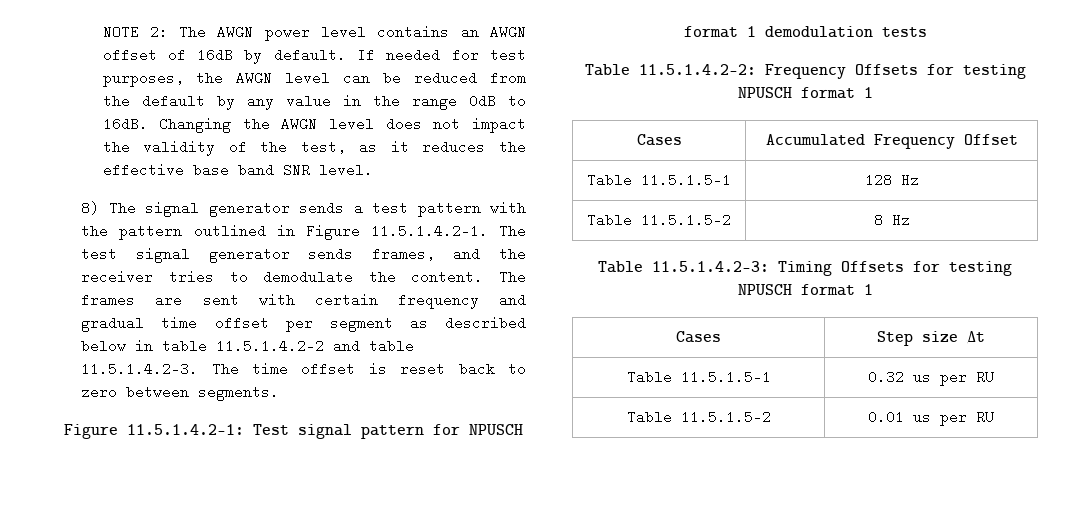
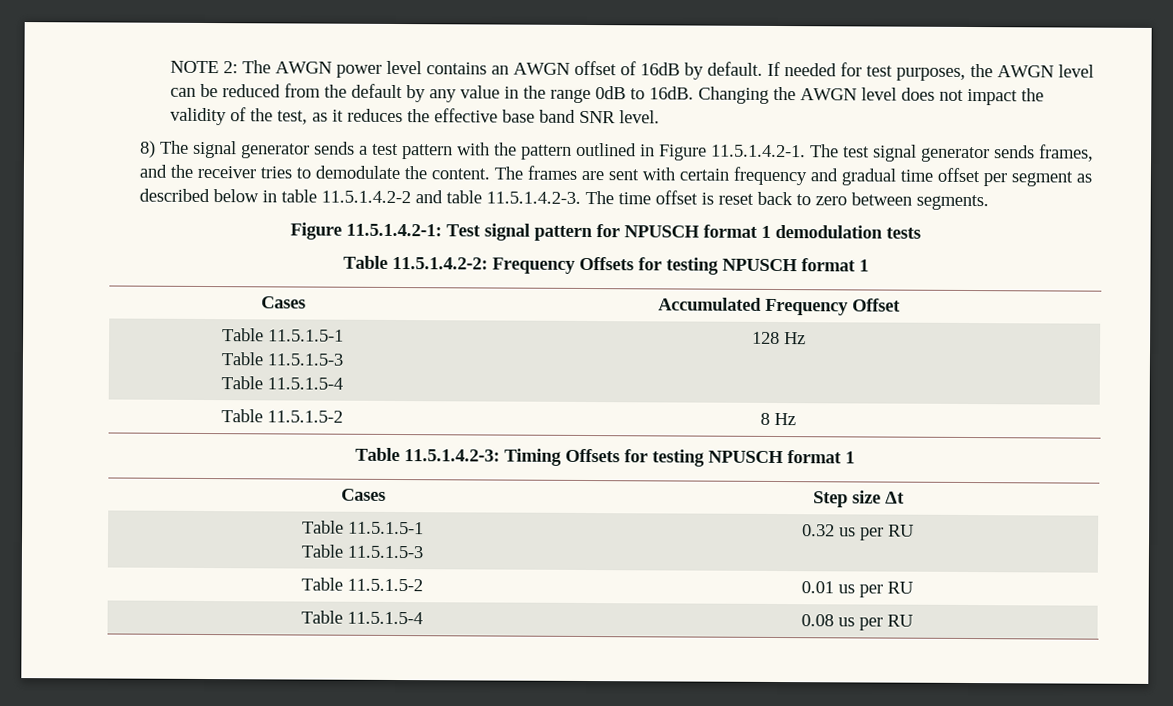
(731, 180) none -> [221,352,343,366] [221,376,343,390] // Table 11.5.1.5-3 // Table 11.5.1.5-4
(771, 377) none -> [301,544,423,559] // Table 11.5.1.5-3
(994, 417) none -> [301,610,423,625] [800,614,913,631] // Table 11.5.1.5-4 | 0.08 us per RU

